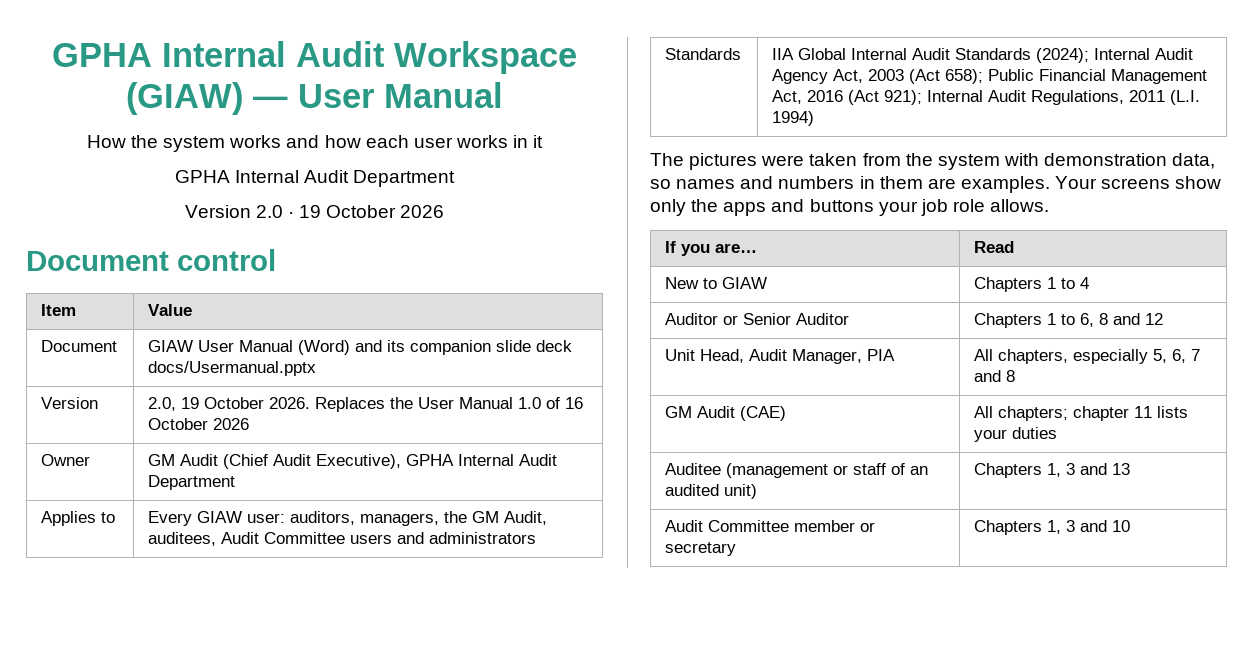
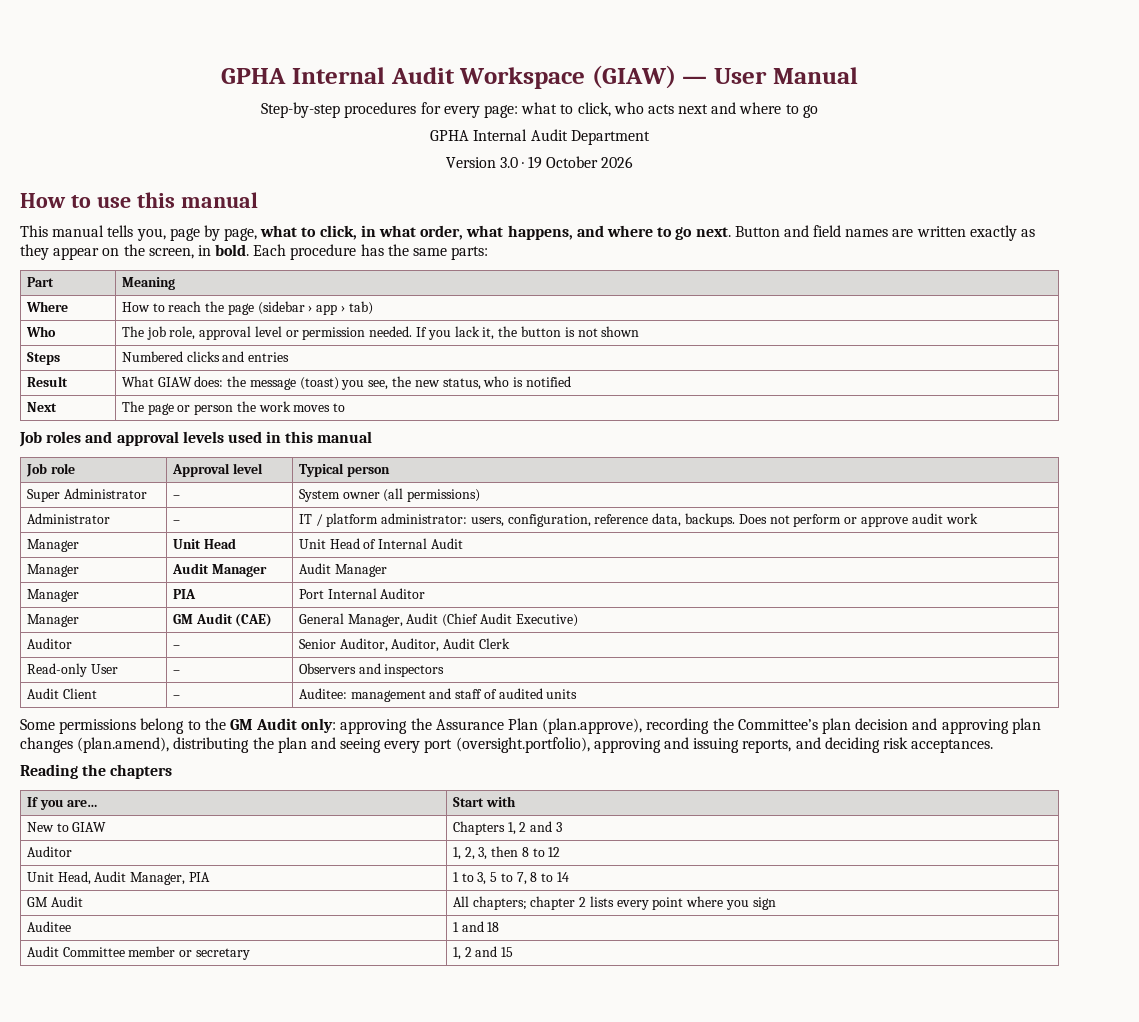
[86,135,544,152] How the system works and how each user works in it -> [261,102,818,118] Step-by-step procedures for every page: what to click, who acts next and where to go
[255,205,283,218] 2.0 -> [499,157,518,168] 3.0
[26,249,276,271] [41,304,77,316] [148,304,193,316] [41,340,118,352] [148,340,573,355] [148,361,317,376] [41,397,99,409] [148,397,584,412] [148,418,250,430] [41,454,91,466] [148,454,558,469] [148,475,236,490] [41,511,116,526] [148,511,548,526] [148,532,537,546] [665,48,742,60] [772,48,1194,63] [772,69,1208,84] [772,90,1201,105] [772,111,815,126] [650,153,1216,170] [650,176,1222,193] [650,199,1050,216] Document control // Item | Value // Document | GIAW User Manual (Word) and its companion slide deck docs/Usermanual.pptx // Version | 2.0, 19 October 2026. Replaces the User Manual 1.0 of 16 October 2026 // Owner | GM Audit (Chief Audit Executive), GPHA Internal Audit Department // Applies to | Every GIAW user: auditors, managers, the GM Audit, auditees, Audit Committee users and administrators // Standards | IIA Global Internal Audit Standards (2024); Internal Audit Agency Act, 2003 (Act 658); Public Financial Management Act, 2016 (Act 921); Internal Audit Regulations, 2011 (L.I. 1994) // The pictures were taken from the system with demonstration data, so names and numbers in them are examples. Your screens show only the apps and buttons your job role allows. -> [20,192,258,208] [20,225,1035,241] [20,244,489,260] [26,277,54,287] [121,277,175,290] [25,301,68,312] [121,301,373,315] [25,326,56,337] [121,326,640,340] [26,352,60,365] [121,351,290,362] [26,376,68,387] [121,376,571,390] [26,402,57,412] [121,401,346,415] [19,431,373,447] [25,463,75,477] [171,463,263,477] [298,463,390,477] [26,488,147,502] [172,495,180,499] [298,488,481,502] [26,513,110,524] [172,520,180,524] [298,513,978,527] [26,539,79,552] [172,538,236,549] [298,538,463,549] [26,564,79,577] [171,563,267,577] [298,563,387,577] [26,589,79,602] [172,589,196,599] [298,588,426,599] [26,614,79,627] [172,613,273,627] [298,613,578,627] [26,638,72,649] [172,645,180,649] [298,638,510,652] [26,663,118,677] [172,670,180,674] [298,663,445,677] [26,688,97,699] [172,695,180,699] [298,688,578,702] [20,718,1041,734] [20,737,994,753] [20,764,173,779] How to use this manual // This manual tells you, page by page, what to click, in what order, what happens, and where to go next. Button and field names are written exactly as they appear on the screen, in bold. Each procedure has the same parts: // Part | Meaning // Where | How to reach the page (sidebar › app › tab) // Who | The job role, approval level or permission needed. If you lack it, the button is not shown // Steps | Numbered clicks and entries // Result | What GIAW does: the message (toast) you see, the new status, who is notified // Next | The page or person the work moves to // Job roles and approval levels used in this manual // Job role | Approval level | Typical person // Super Administrator | – | System owner (all permissions) // Administrator | – | IT / platform administrator: users, configuration, reference data, backups. Does not perform or approve audit work // Manager | Unit Head | Unit Head of Internal Audit // Manager | Audit Manager | Audit Manager // Manager | PIA | Port Internal Auditor // Manager | GM Audit (CAE) | General Manager, Audit (Chief Audit Executive) // Auditor | – | Senior Auditor, Auditor, Audit Clerk // Read-only User | – | Observers and inspectors // Audit Client | – | Auditee: management and staff of audited units // Some permissions belong to the GM Audit only: approving the Assurance Plan (plan.approve), recording the Committee’s plan decision and approving plan changes (plan.amend), distributing the plan and seeing every port (oversight.portfolio), approving and issuing reports, and deciding risk acceptances. // Reading the chapters
[974,241,1015,253] Read -> [452,796,516,807] Start with
[1047,277,1090,289] [665,313,850,325] [974,313,1141,328] 1 to 4 // Auditor or Senior Auditor | Chapters 1 to 6, 8 and -> [507,821,562,835] [26,846,72,857] [452,846,545,860] 1, 2 and 3 // Auditor | 1, 2, 3, then 8 to
[974,349,1201,364] [974,370,1016,382] [665,406,787,421] All chapters, especially 5, 6, 7 and 8 // GM Audit (CAE) -> [452,872,570,885] [26,896,83,907] 1 to 3, 5 to 7, 8 to 14 // GM Audit
[1134,406,1189,418] [974,427,1058,442] [665,463,929,478] [665,484,758,499] [974,463,1131,478] 11 lists your duties // Auditee (management or staff of an audited unit) | Chapters 1, 3 and 13 -> [579,896,776,910] [26,921,71,932] [452,921,500,932] 2 lists every point where you sign // Auditee | 1 and 18
[974,520,1131,535] Chapters 1, 3 and 10 -> [452,946,514,960] 1, 2 and 15

